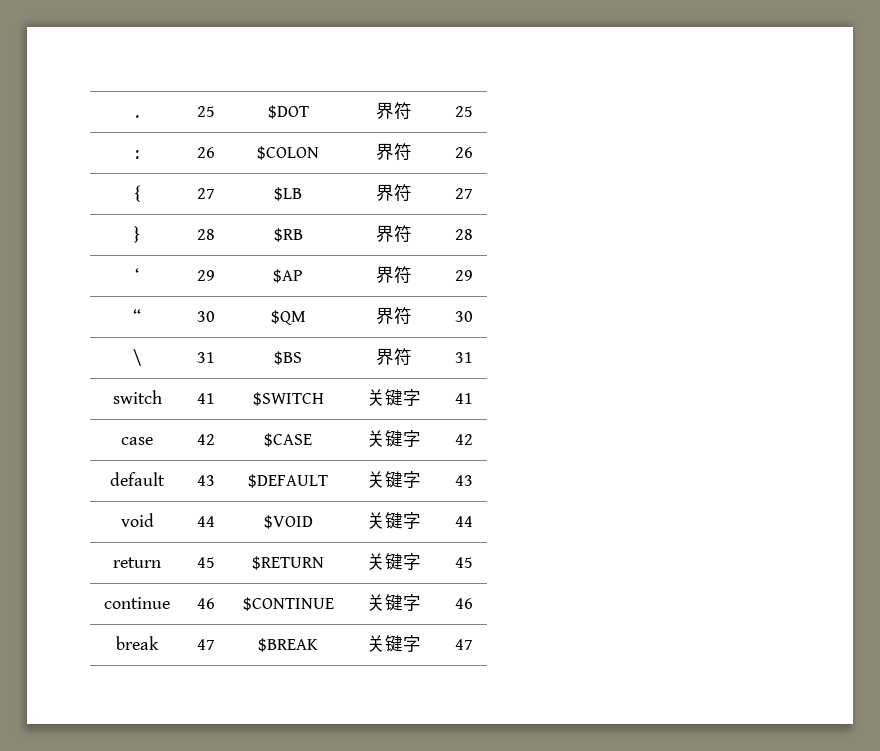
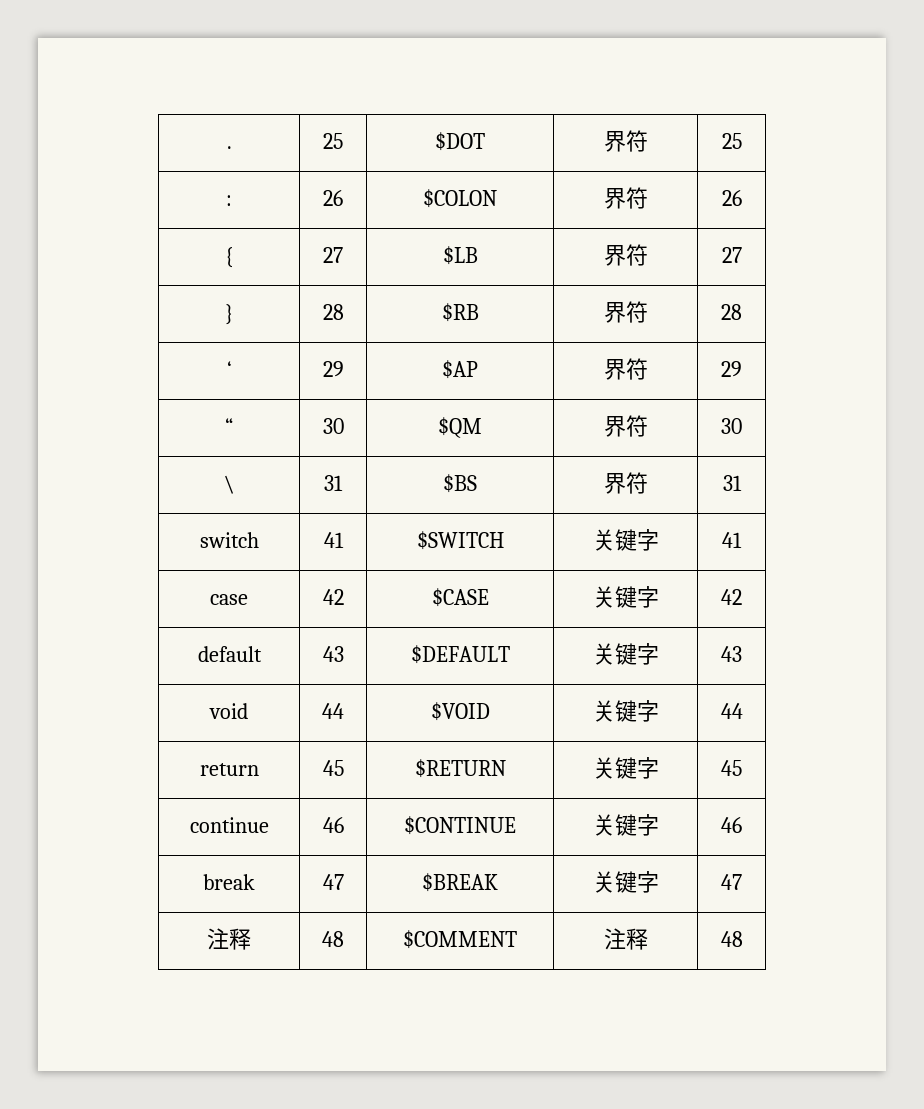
(473, 644) none -> [207,928,251,950] [322,931,344,947] [403,930,517,949] [603,928,648,950] [720,931,743,947] // 注释 | 48 | $COMMENT | 注释 | 48

